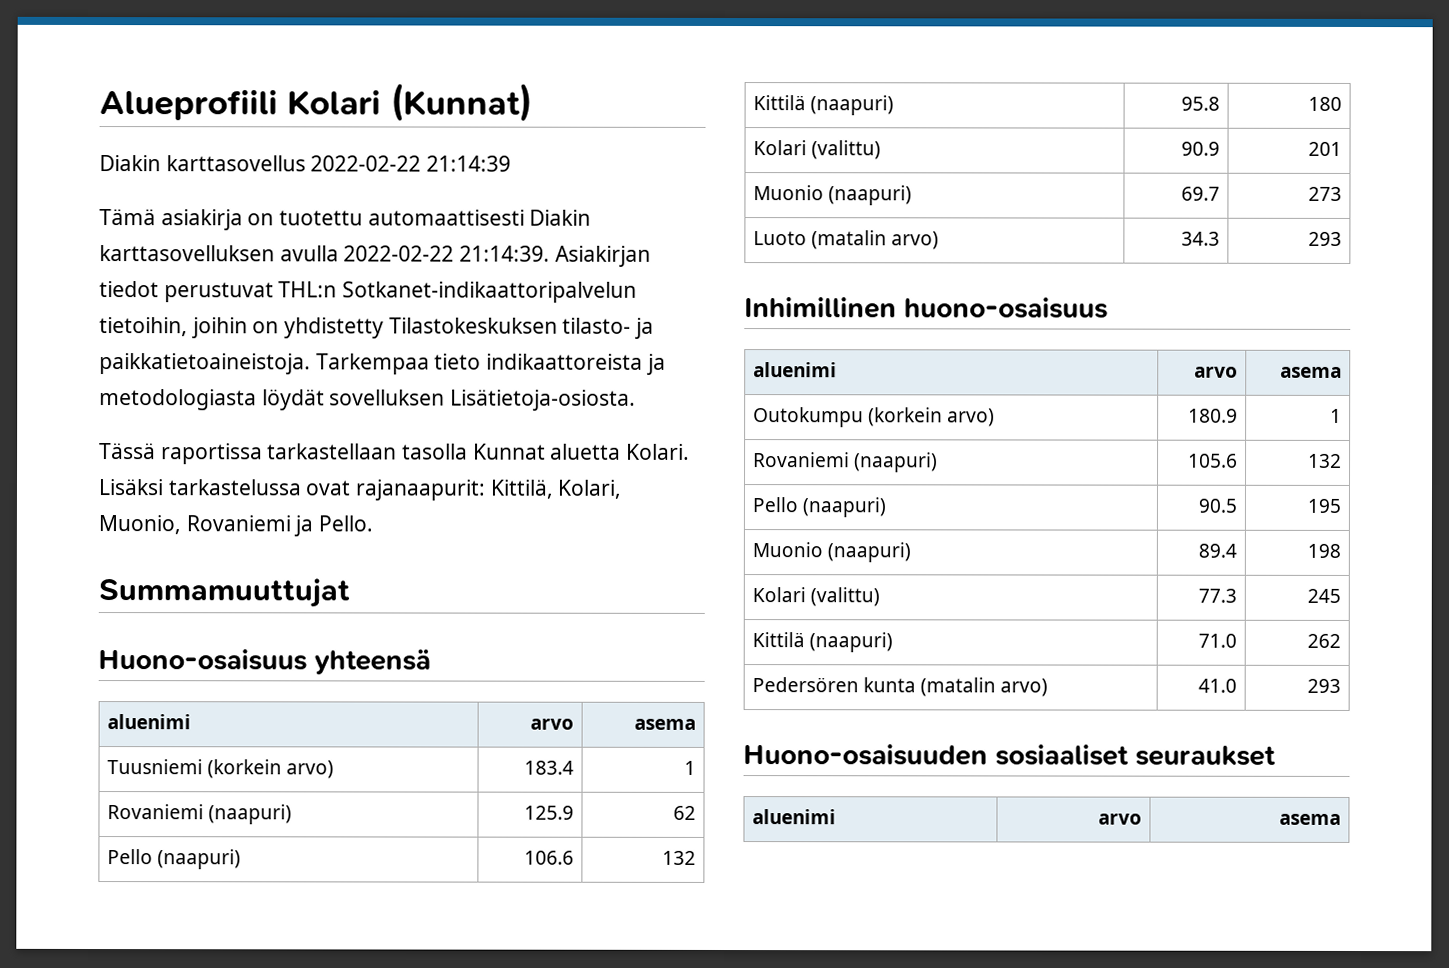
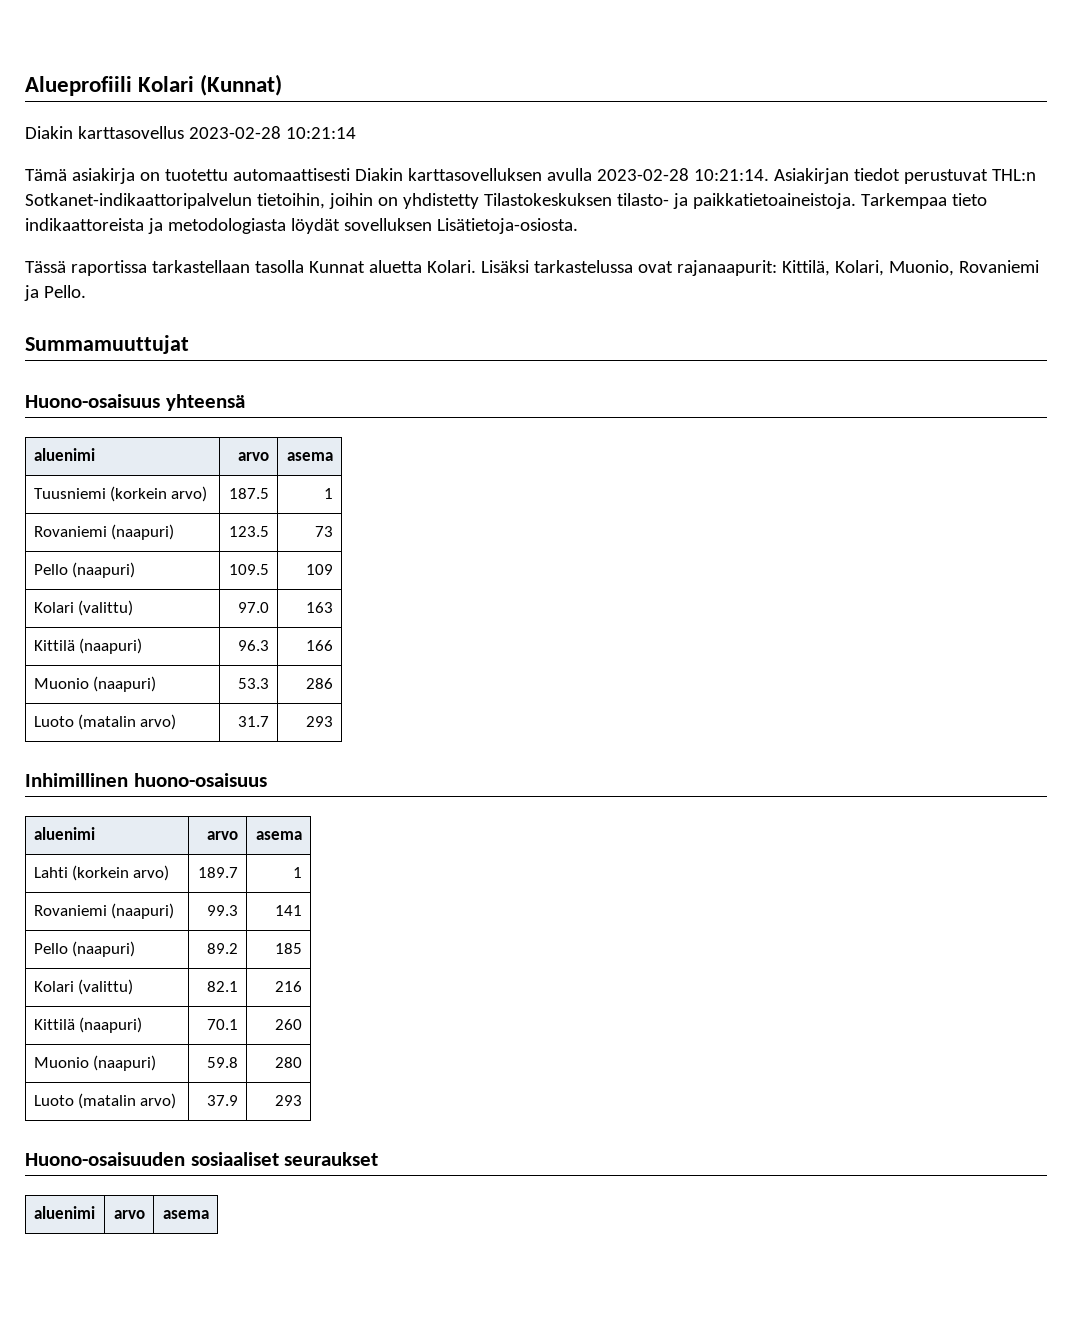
[310,155,512,172] 2022-02-22 21:14:39 -> [188,126,356,139] 2023-02-28 10:21:14
[343,245,551,262] 2022-02-22 21:14:39. -> [596,168,769,181] 2023-02-28 10:21:14.
[524,760,575,775] [684,760,697,775] [106,804,292,825] [524,805,575,820] [673,805,697,820] [106,849,241,870] [524,850,575,865] [662,850,697,865] [752,95,894,116] [1181,96,1221,111] [1308,96,1343,111] [752,140,881,160] [1181,141,1221,156] [1308,141,1343,156] [752,185,912,206] [1181,186,1221,201] [1308,186,1343,201] [752,230,940,250] [1181,231,1221,246] 183.4 | 1 // Rovaniemi (naapuri) | 125.9 | 62 // Pello (naapuri) | 106.6 | 132 // Kittilä (naapuri) | 95.8 | 180 // Kolari (valittu) | 90.9 | 201 // Muonio (naapuri) | 69.7 | 273 // Luoto (matalin arvo) | 34.3 -> [229,488,270,499] [324,488,334,499] [33,524,175,540] [229,526,270,537] [315,526,334,537] [33,562,136,578] [229,564,270,575] [306,564,334,575] [33,600,134,616] [238,602,270,613] [306,602,334,613] [33,638,143,654] [238,640,270,651] [306,640,334,651] [33,676,157,692] [238,678,270,689] [306,678,334,689] [33,714,177,730] [238,716,270,727] 187.5 | 1 // Rovaniemi (naapuri) | 123.5 | 73 // Pello (naapuri) | 109.5 | 109 // Kolari (valittu) | 97.0 | 163 // Kittilä (naapuri) | 96.3 | 166 // Muonio (naapuri) | 53.3 | 286 // Luoto (matalin arvo) | 31.7
[752,407,996,428] [1188,408,1239,423] [1330,408,1343,423] [752,452,938,473] [1188,453,1239,468] [1308,453,1343,468] [751,497,886,518] [1198,498,1238,513] [1307,498,1342,513] [751,542,911,563] [1198,543,1238,558] [1307,543,1342,558] [751,587,880,607] [1198,588,1238,603] [1307,588,1342,603] [751,632,893,653] [1198,633,1238,648] [1307,633,1342,648] [751,677,1049,697] [1198,678,1238,693] Outokumpu (korkein arvo) | 180.9 | 1 // Rovaniemi (naapuri) | 105.6 | 132 // Pello (naapuri) | 90.5 | 195 // Muonio (naapuri) | 89.4 | 198 // Kolari (valittu) | 77.3 | 245 // Kittilä (naapuri) | 71.0 | 262 // Pedersören kunta (matalin arvo) | 41.0 -> [33,865,170,881] [198,867,239,878] [293,867,303,878] [33,903,175,919] [207,905,239,916] [275,905,303,916] [33,941,136,957] [207,943,239,954] [275,943,303,954] [33,979,134,995] [207,981,239,992] [275,981,303,992] [33,1017,143,1033] [207,1019,239,1030] [275,1019,303,1030] [33,1055,157,1071] [207,1057,239,1068] [275,1057,303,1068] [33,1093,177,1109] [207,1095,239,1106] Lahti (korkein arvo) | 189.7 | 1 // Rovaniemi (naapuri) | 99.3 | 141 // Pello (naapuri) | 89.2 | 185 // Kolari (valittu) | 82.1 | 216 // Kittilä (naapuri) | 70.1 | 260 // Muonio (naapuri) | 59.8 | 280 // Luoto (matalin arvo) | 37.9

